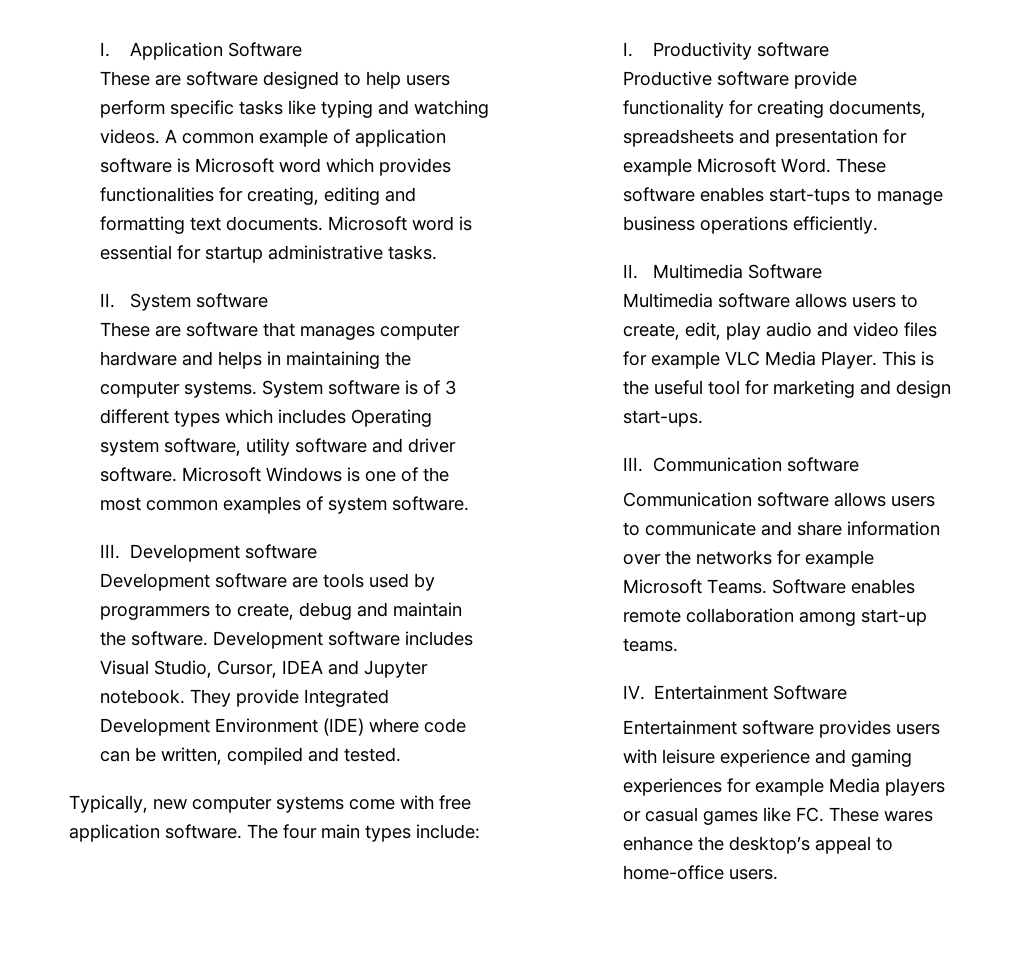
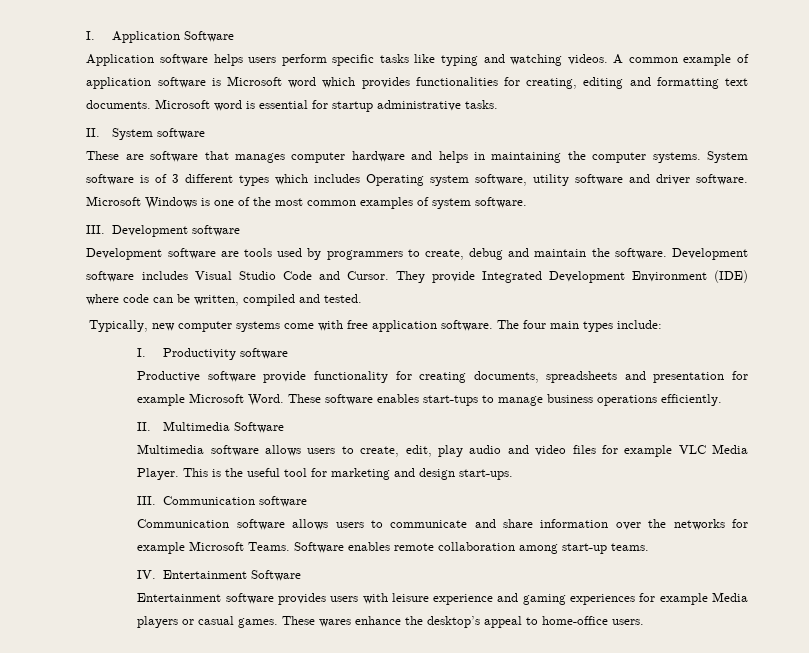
[99,71,401,89] These are software designed to help -> [86,54,243,66] Application software helps
[153,660,428,678] [99,689,185,704] Studio, Cursor, IDEA and Jupyter notebook. -> [238,271,389,280] Studio Code and Cursor.
[702,807,824,825] games like FC. -> [238,618,279,628] games.

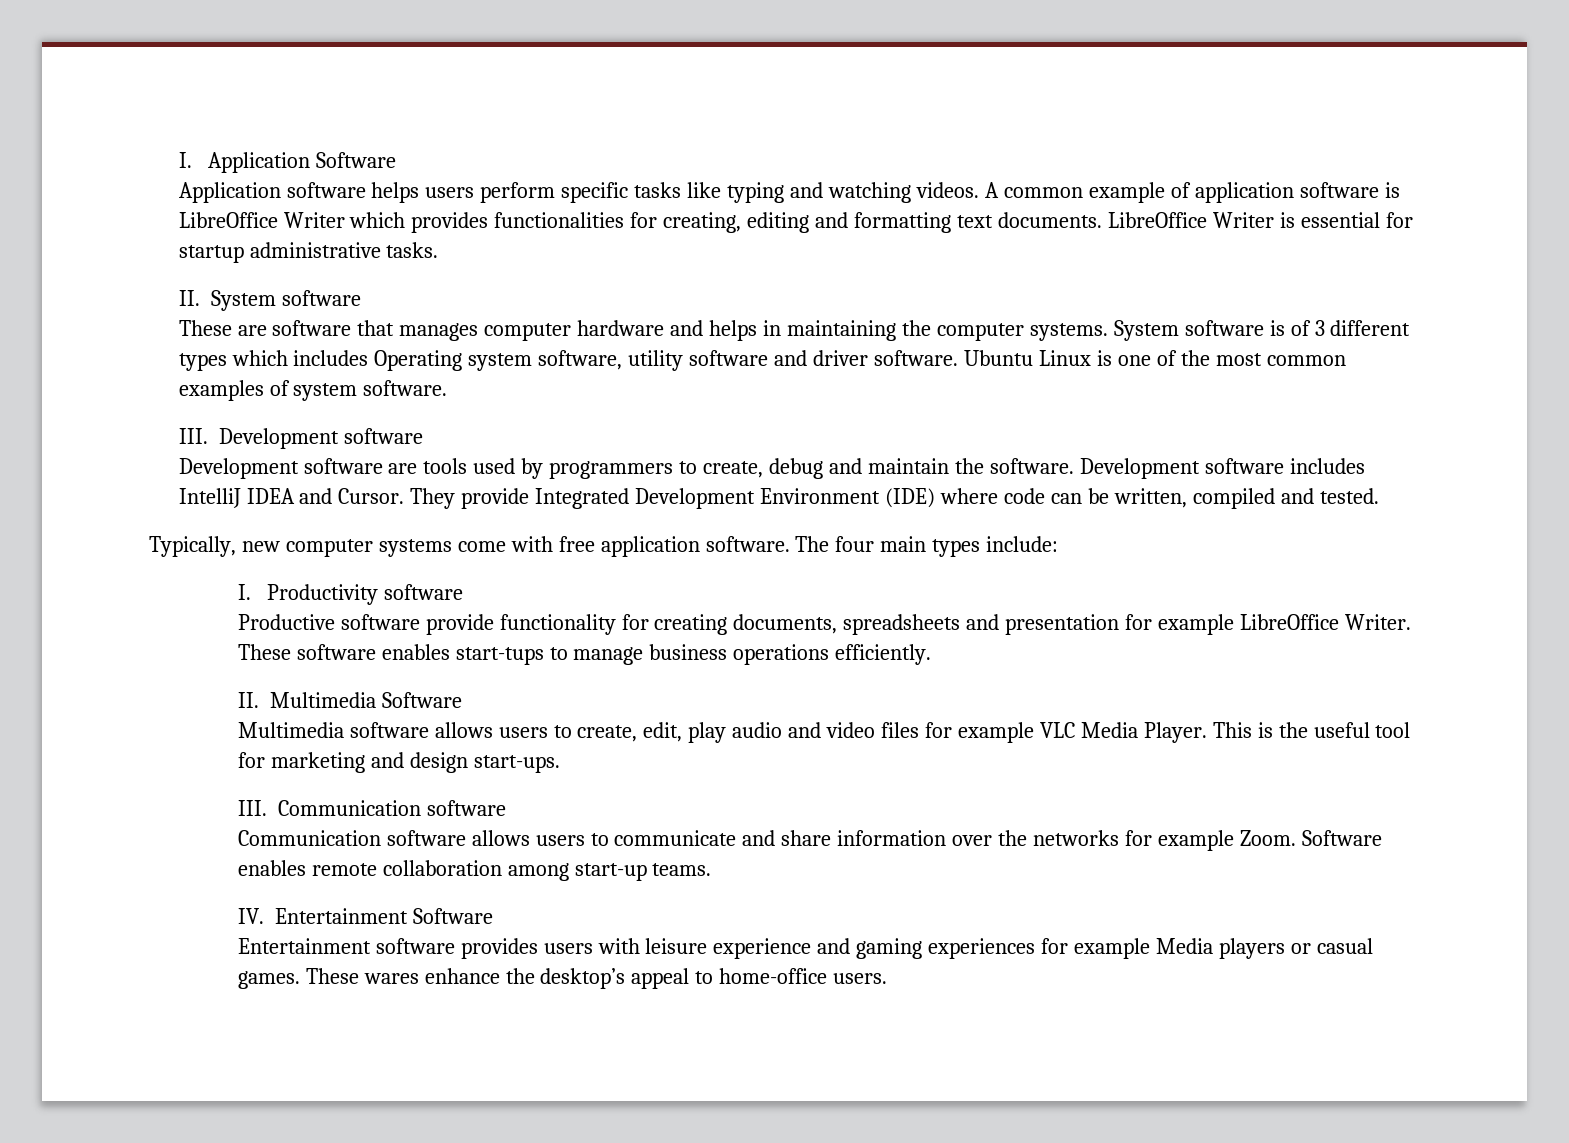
[227,76,317,88] Microsoft word -> [178,212,345,228] LibreOffice Writer
[155,99,243,111] Microsoft word -> [1107,212,1274,228] LibreOffice Writer
[86,196,198,209] Microsoft Windows -> [963,350,1091,366] Ubuntu Linux
[194,271,312,280] Visual Studio Code -> [178,488,295,508] IntelliJ IDEA
[189,393,285,406] Microsoft Word. -> [1240,614,1411,630] LibreOffice Writer.
[189,541,291,551] Microsoft Teams. -> [1239,830,1296,846] Zoom.

